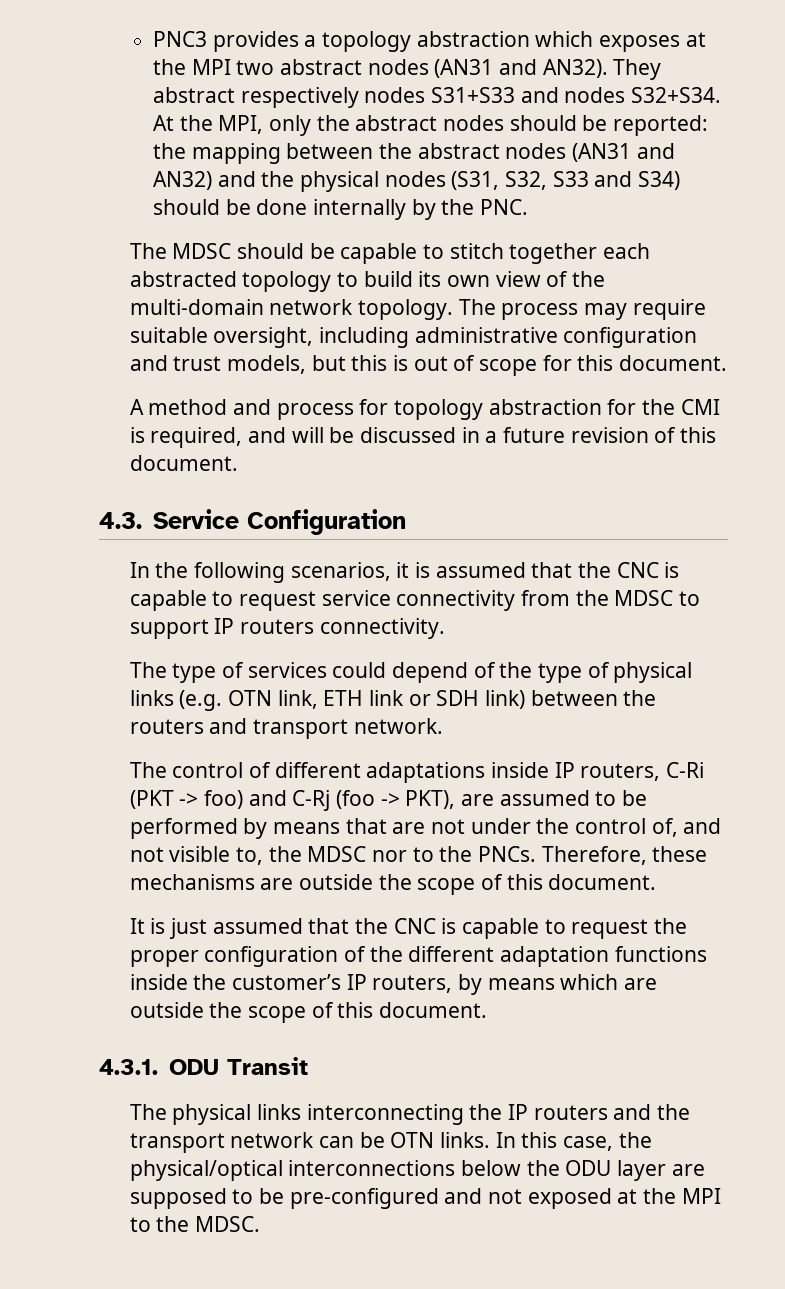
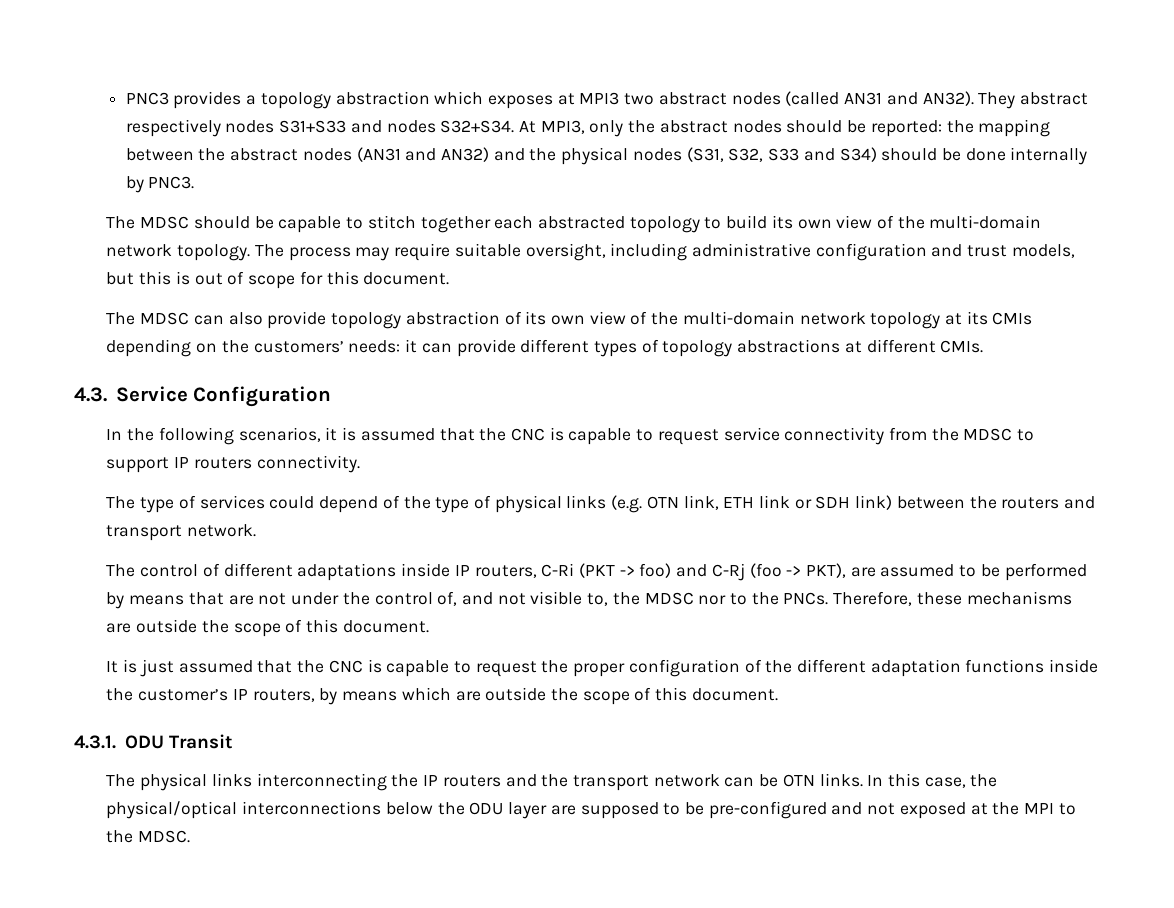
[152,59,231,75] the MPI -> [579,92,620,105] MPI3
[434,59,494,78] (AN31 -> [785,91,883,106] (called AN31
[179,115,264,134] the MPI, -> [540,120,585,134] MPI3,
[441,199,528,215] the PNC. -> [148,176,195,189] PNC3.
[129,399,720,420] [129,427,717,448] [129,455,238,471] A method and process for topology abstraction for the CMI is required, and will be discussed in a future revision of this document. -> [106,311,1033,329] [106,339,984,357] The MDSC can also provide topology abstraction of its own view of the multi-domain network topology at its CMIs depending on the customers’ needs: it can provide different types of topology abstractions at different CMIs.

